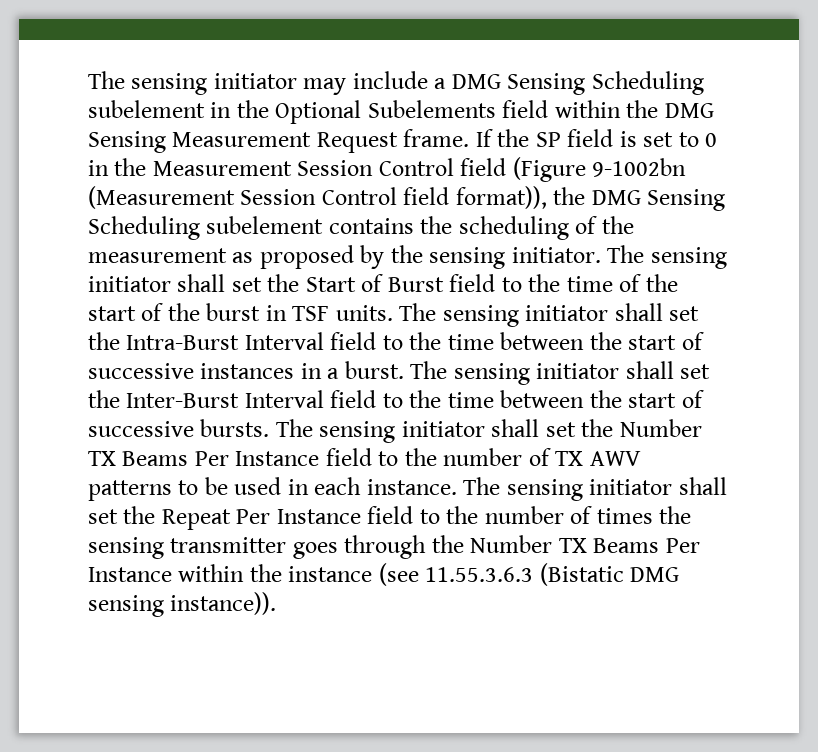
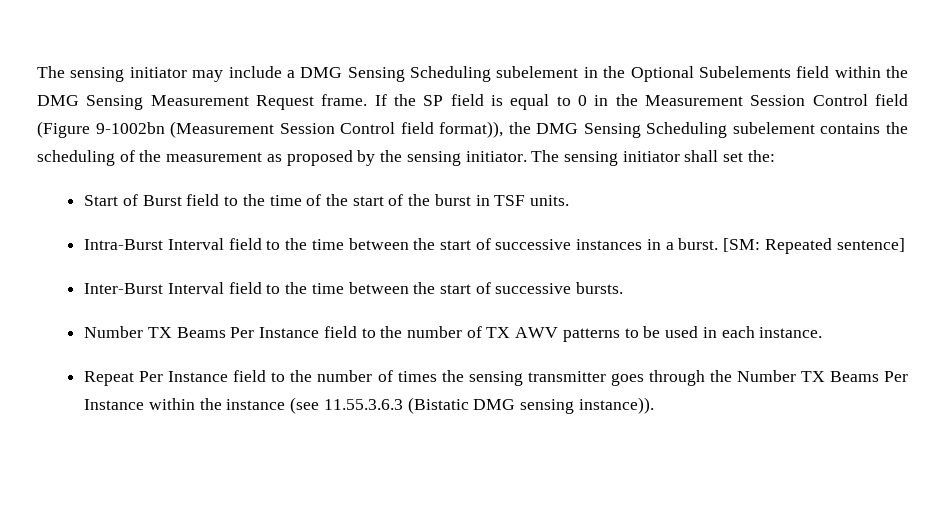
[643,132,674,147] set -> [510,94,550,110] equal
[267,274,300,292] the -> [747,150,775,162] the: //
[399,303,700,327] [88,332,120,350] The sensing initiator shall set the -> (570, 200) //
[410,361,711,385] [88,390,120,408] The sensing initiator shall set the -> [723,238,905,254] [SM: Repeated sentence] //
[275,419,614,443] The sensing initiator shall set the -> (624, 288) //
[463,477,727,501] [88,506,156,524] The sensing initiator shall set the -> (823, 332) //

